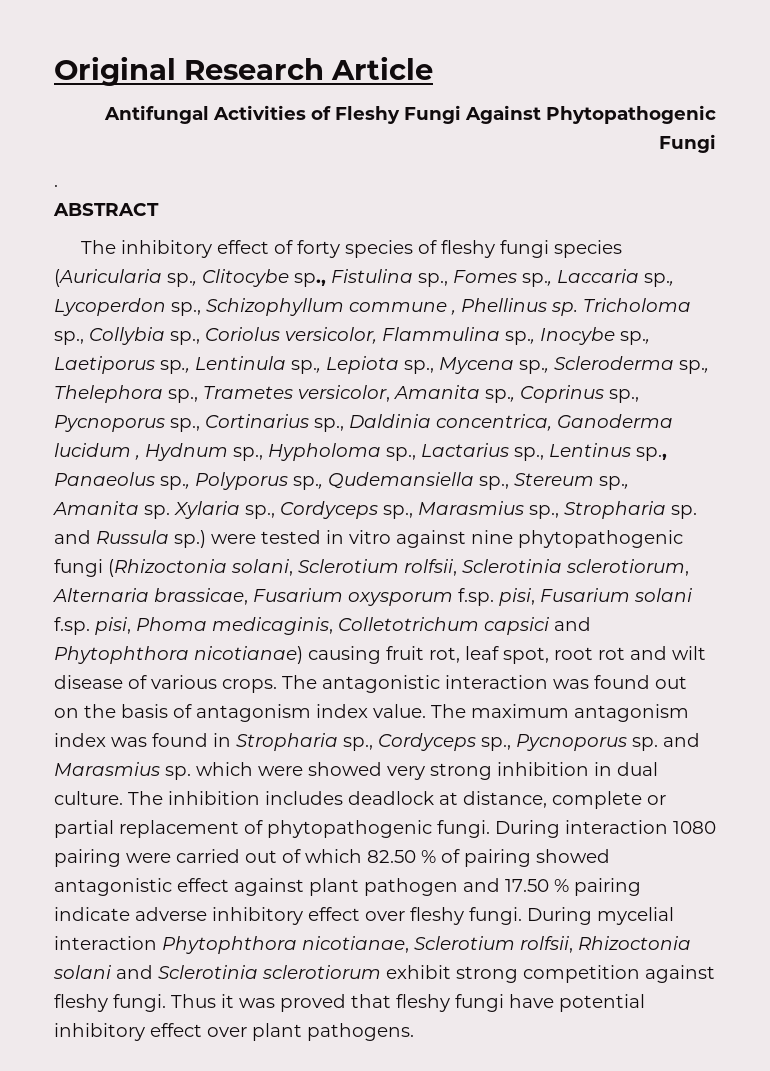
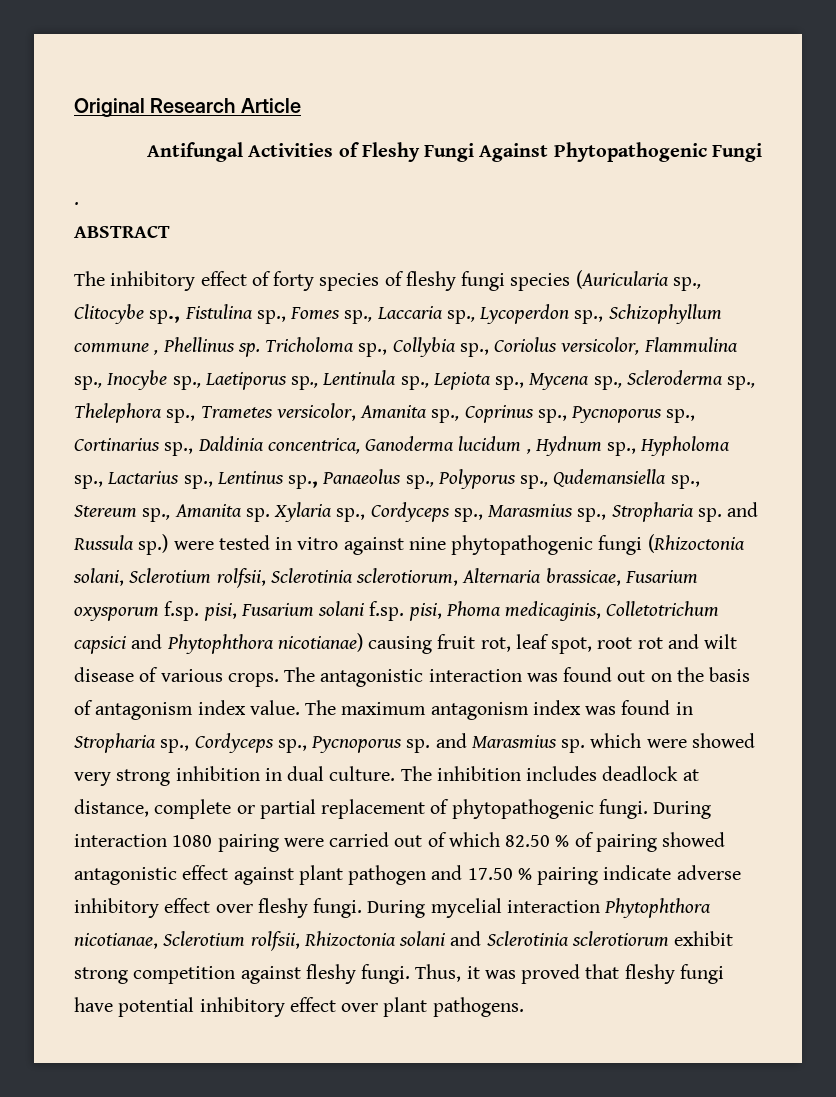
[171,994,216,1008] Thus -> [415,964,462,982] Thus,

